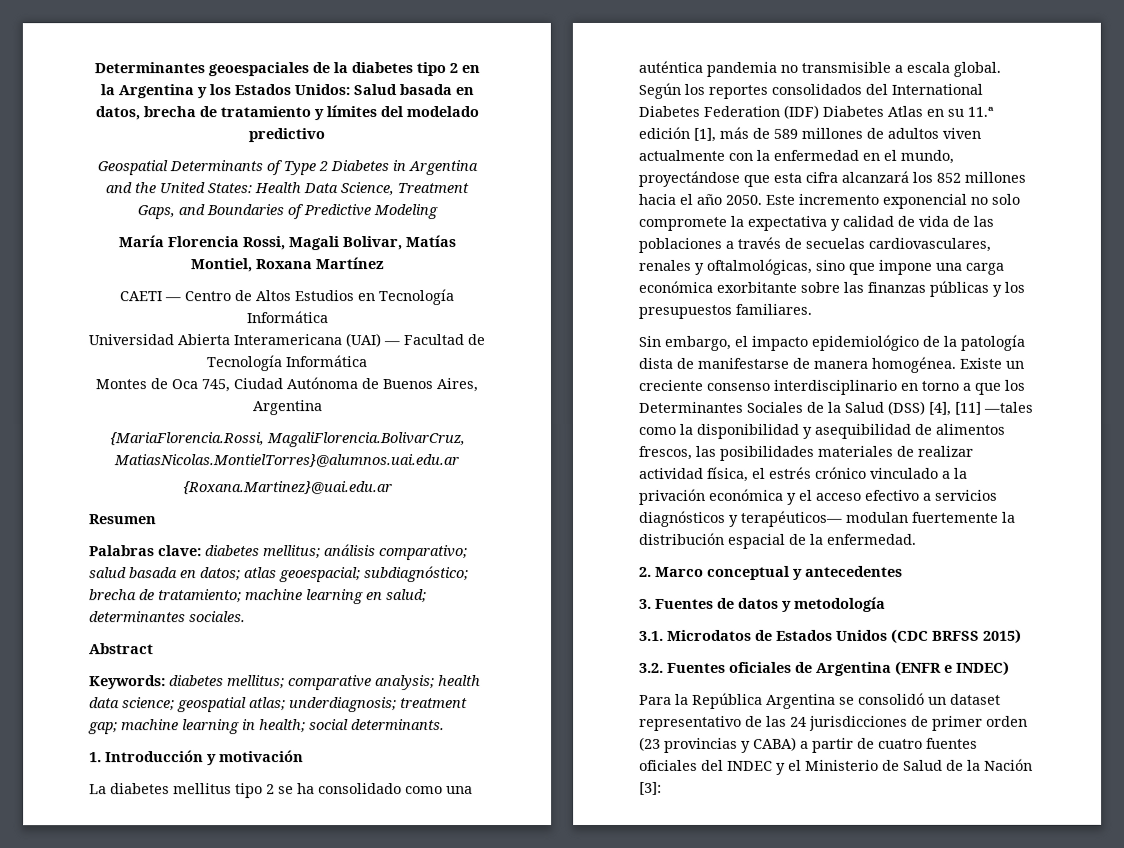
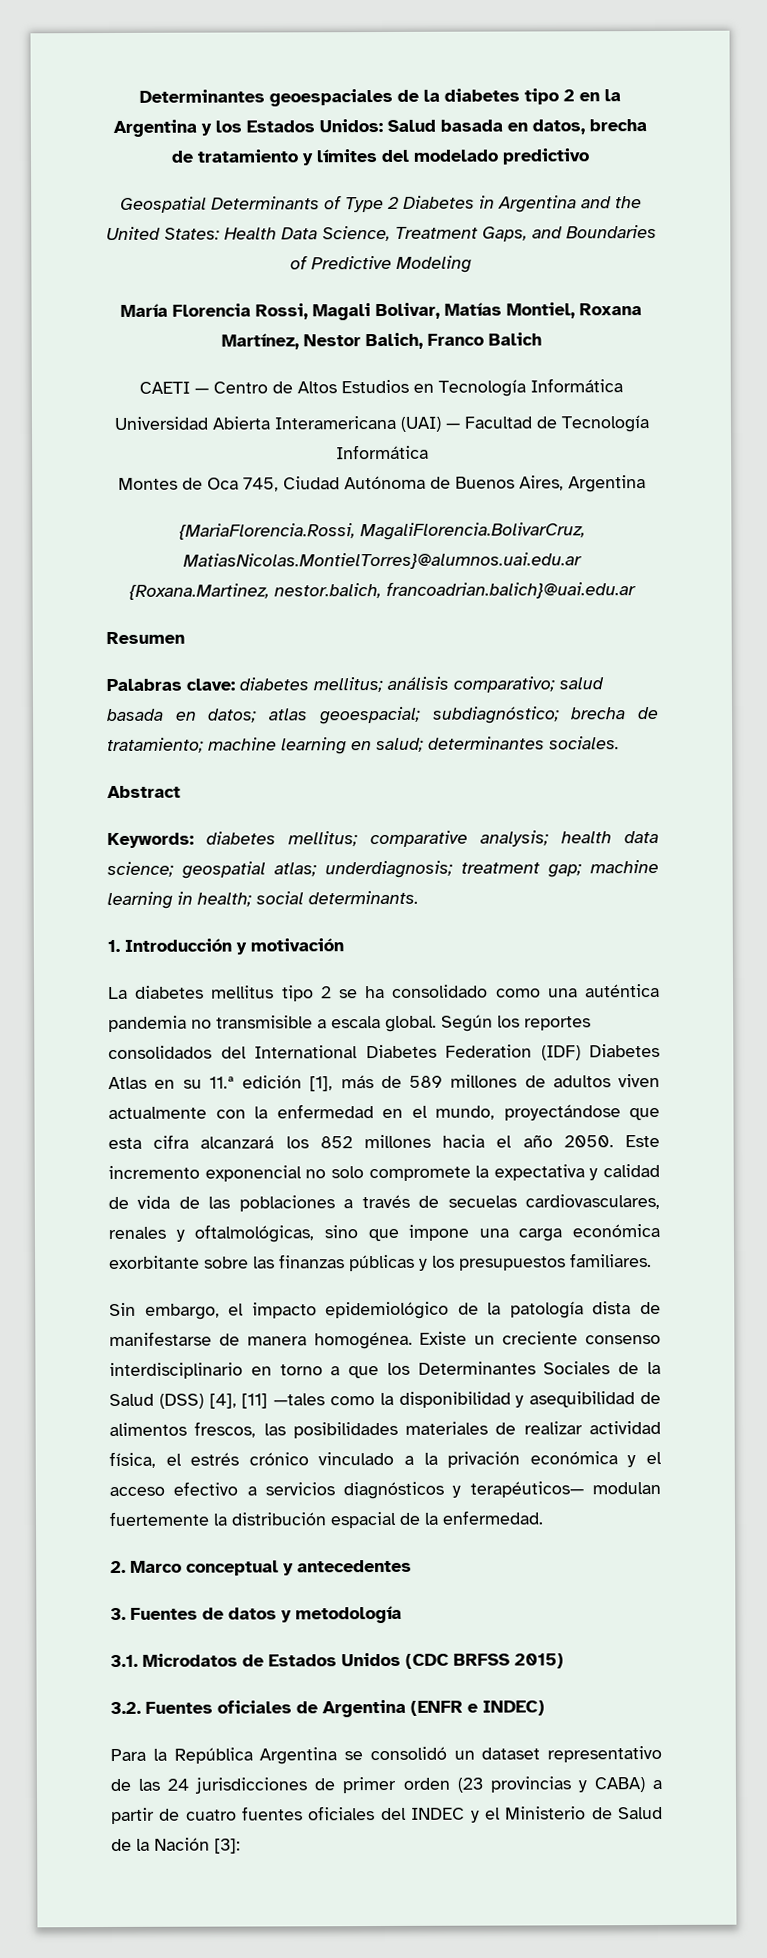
[314,257,384,270] Martínez -> [220,332,542,350] Martínez, Nestor Balich, Franco Balich
[182,481,393,495] {Roxana.Martinez}@uai.edu.ar -> [129,581,636,600] {Roxana.Martinez, nestor.balich, francoadrian.balich}@uai.edu.ar

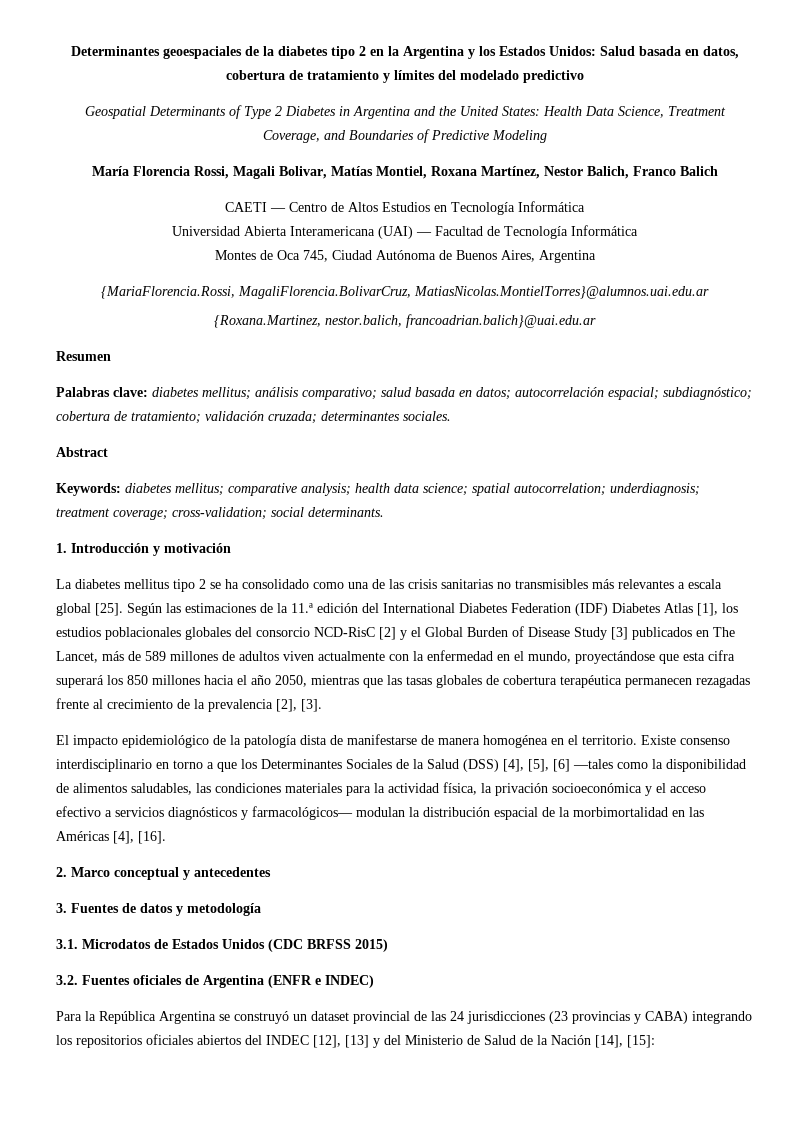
[589,119,647,132] brecha -> [225,70,285,80] cobertura
[481,226,528,242] Gaps, -> [262,130,320,143] Coverage,
[269,706,659,725] [107,737,424,755] atlas geoespacial; subdiagnóstico; brecha de tratamiento; machine learning en salud; -> [515,387,752,400] [56,411,317,424] autocorrelación espacial; subdiagnóstico; cobertura de tratamiento; validación cruzada;
[181,859,659,879] [107,891,252,910] geospatial atlas; underdiagnosis; treatment gap; machine learning in health; -> [472,483,700,496] [56,507,267,520] spatial autocorrelation; underdiagnosis; treatment coverage; cross-validation;
[585,983,660,998] [108,1014,591,1033] [108,1045,212,1060] auténtica pandemia no transmisible a escala global. Según los reportes consolidados -> [372,579,722,589] [56,603,358,616] de las crisis sanitarias no transmisibles más relevantes a escala global [25]. Según las estimaciones de la 11.ª edición
[154,1075,334,1092] en su 11.ª edición [1], -> [697,603,738,616] [56,626,735,640] [56,651,98,663] [1], los estudios poblacionales globales del consorcio NCD-RisC [2] y el Global Burden of Disease Study [3] publicados en The Lancet,
[200,1135,353,1149] alcanzará los 852 -> [56,675,148,688] superará los 850
[563,1134,660,1148] [108,1163,660,1182] [108,1193,660,1212] [108,1223,660,1243] [109,1253,652,1272] [109,1302,245,1320] 2050. Este incremento exponencial no solo compromete la expectativa y calidad de vida de las poblaciones a través de secuelas cardiovasculares, renales y oftalmológicas, sino que impone una carga económica exorbitante sobre las finanzas públicas y los presupuestos familiares. // Sin embargo, el -> [275,675,750,688] [56,698,322,712] [56,735,69,745] 2050, mientras que las tasas globales de cobertura terapéutica permanecen rezagadas frente al crecimiento de la prevalencia [2], [3]. // El
[313,1331,579,1350] homogénea. Existe un creciente -> [483,735,676,748] homogénea en el territorio. Existe
[241,1393,269,1409] [11] -> [528,759,570,772] [5], [6]
[515,1391,661,1408] [109,1420,661,1439] [109,1451,414,1469] y asequibilidad de alimentos frescos, las posibilidades materiales de realizar actividad física, el estrés crónico vinculado a -> [56,782,477,796] de alimentos saludables, las condiciones materiales para la actividad física,
[529,1451,618,1465] económica -> [552,783,642,793] socioeconómica
[469,1481,661,1498] [109,1511,210,1527] terapéuticos— modulan fuertemente -> [252,806,405,820] farmacológicos— modulan
[442,1510,544,1525] enfermedad. -> [573,807,704,817] [56,831,166,844] morbimortalidad en las Américas [4], [16].
[369,1746,447,1761] consolidó -> [234,1011,289,1024] construyó
[547,1745,662,1763] representativo -> [353,1011,410,1024] provincial
[314,1776,450,1794] de primer orden -> (545, 1017) none
[651,1779,662,1790] [111,1806,501,1825] a partir de cuatro fuentes oficiales del INDEC y el -> [692,1011,752,1024] [56,1034,401,1048] integrando los repositorios oficiales abiertos del INDEC [12], [13] y del
[214,1838,241,1854] [3]: -> [595,1035,655,1048] [14], [15]:

